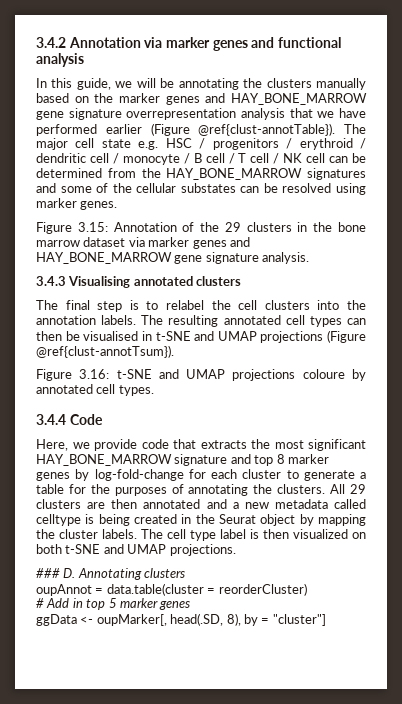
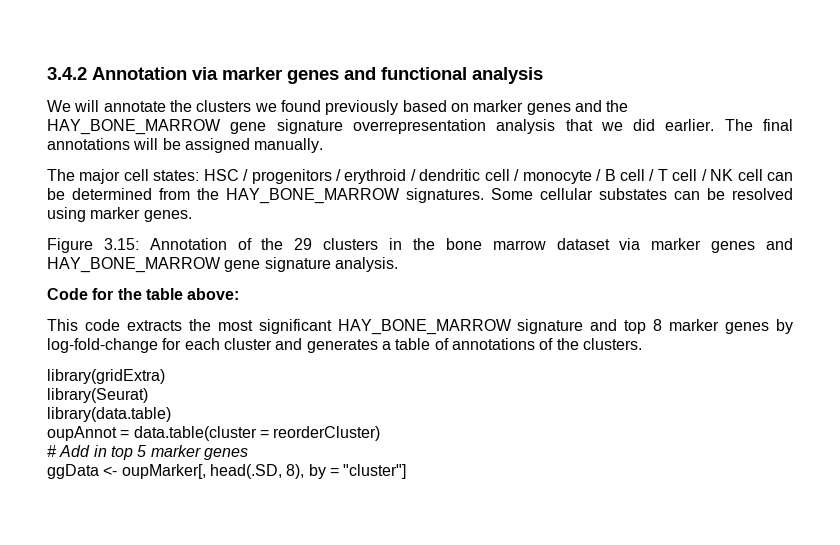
[36,78,367,90] In this guide, we will be annotating the clusters manually -> [47,100,399,115] We will annotate the clusters we found previously
[94,93,226,105] the marker genes and -> [473,100,629,115] marker genes and the
[339,108,366,118] [36,123,336,136] have performed earlier (Figure @ref{clust-annotTable}). -> [633,119,793,131] [47,138,324,153] did earlier. The final annotations will be assigned manually. //
[101,139,159,150] state e.g. -> [153,170,200,181] states:
[307,168,366,180] [36,183,132,193] signatures and some of the -> [406,188,533,203] signatures. Some
[36,276,242,288] [36,300,366,312] [36,315,366,327] [36,330,366,343] [36,345,174,358] [36,369,366,381] [36,384,154,396] [36,414,103,425] [36,439,196,451] 3.4.3 Visualising annotated clusters // The final step is to relabel the cell clusters into the annotation labels. The resulting annotated cell types can then be visualised in t-SNE and UMAP projections (Figure @ref{clust-annotTsum}). // Figure 3.16: t-SNE and UMAP projections coloure by annotated cell types. // 3.4.4 Code // Here, we provide code that -> [47,288,240,300] [47,319,120,331] Code for the table above: // This code
[286,470,366,481] [36,484,366,496] [36,499,366,509] [36,514,366,526] [36,529,366,541] [36,544,236,556] [36,568,186,580] to generate a table for the purposes of annotating the clusters. All 29 clusters are then annotated and a new metadata called celltype is being created in the Seurat object by mapping the cluster labels. The cell type label is then visualized on both t-SNE and UMAP projections. // ### D. Annotating clusters -> [275,338,642,353] [47,369,165,384] [47,388,148,403] [47,407,171,422] and generates a table of annotations of the clusters. // library(gridExtra) // library(Seurat) // library(data.table)

